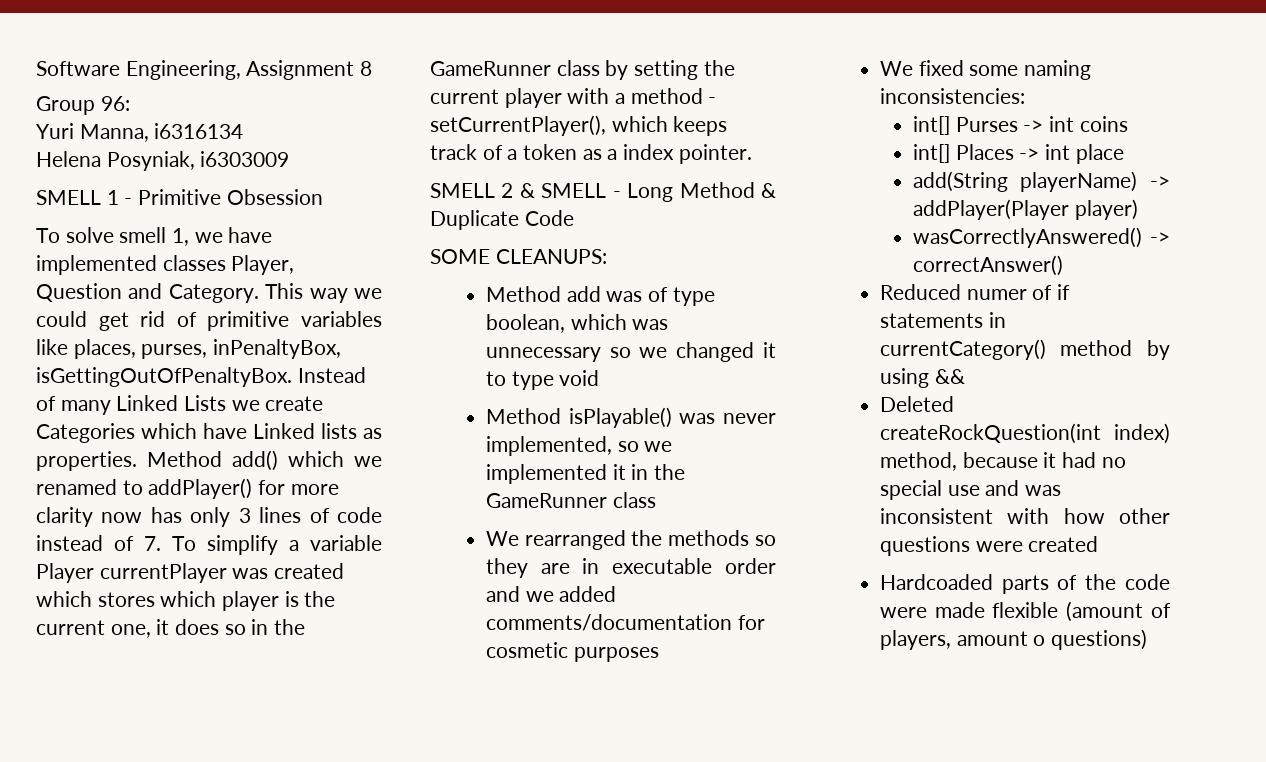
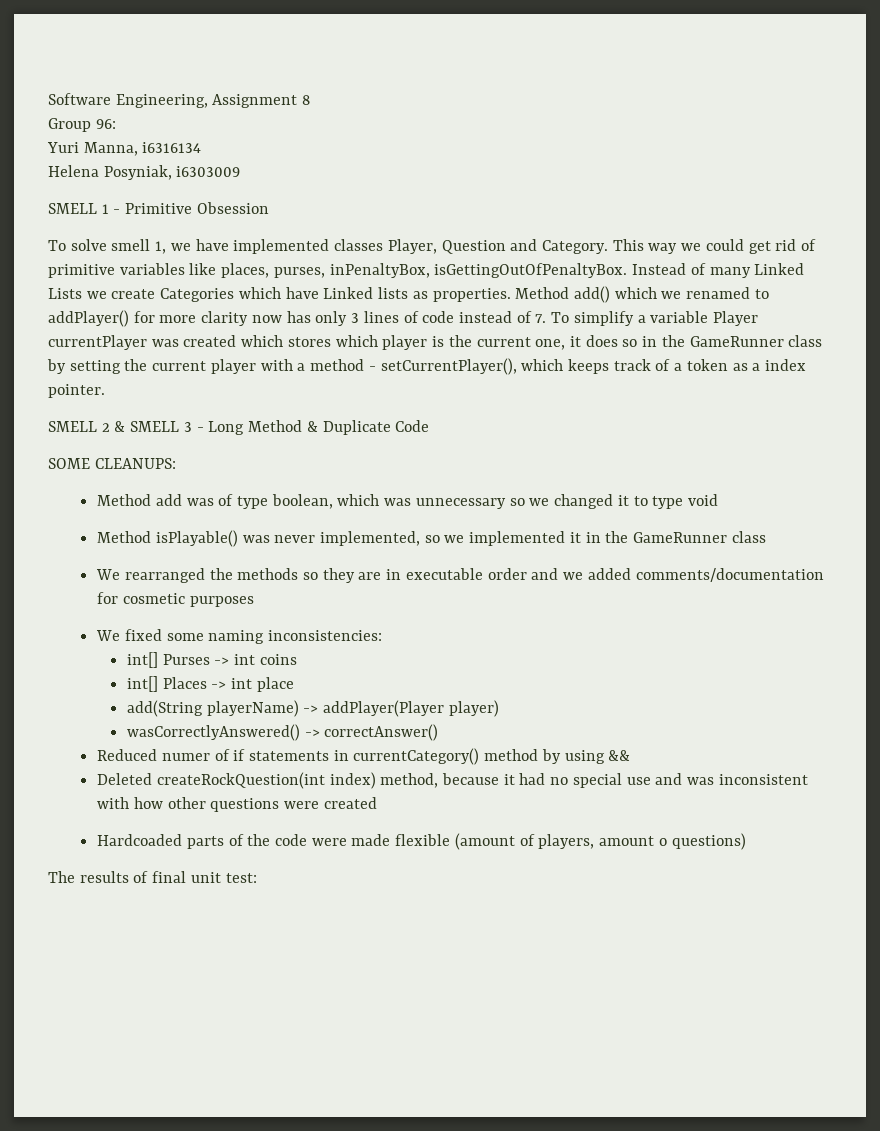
(607, 190) none -> [183,422,192,432] 3
(1147, 639) none -> [48,871,257,883] // The results of final unit test:

